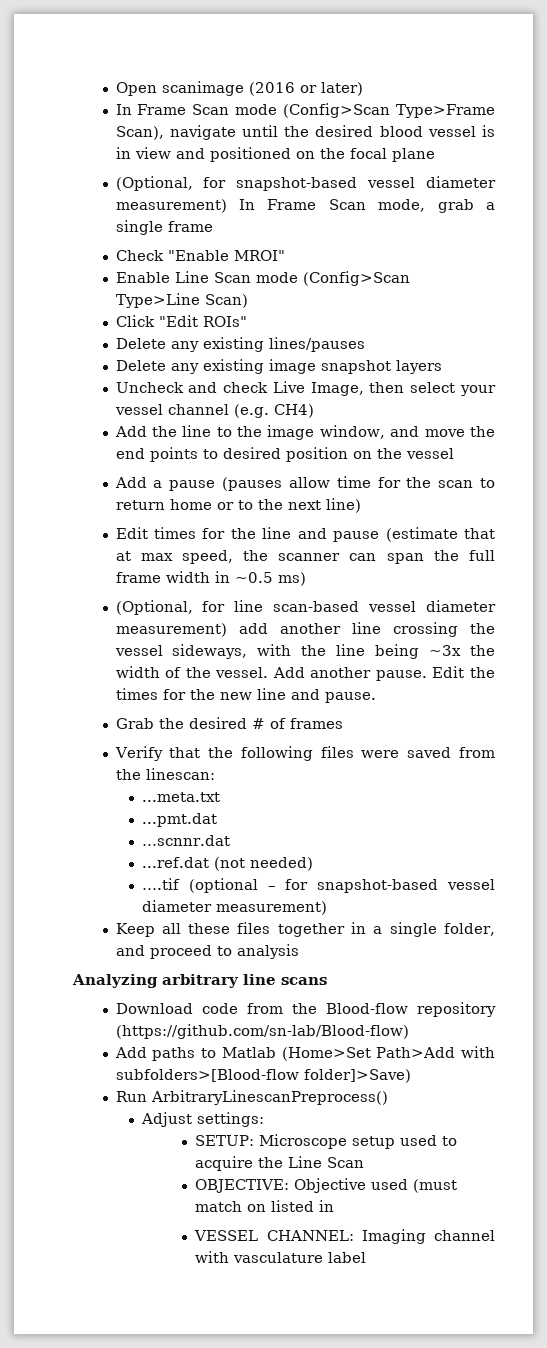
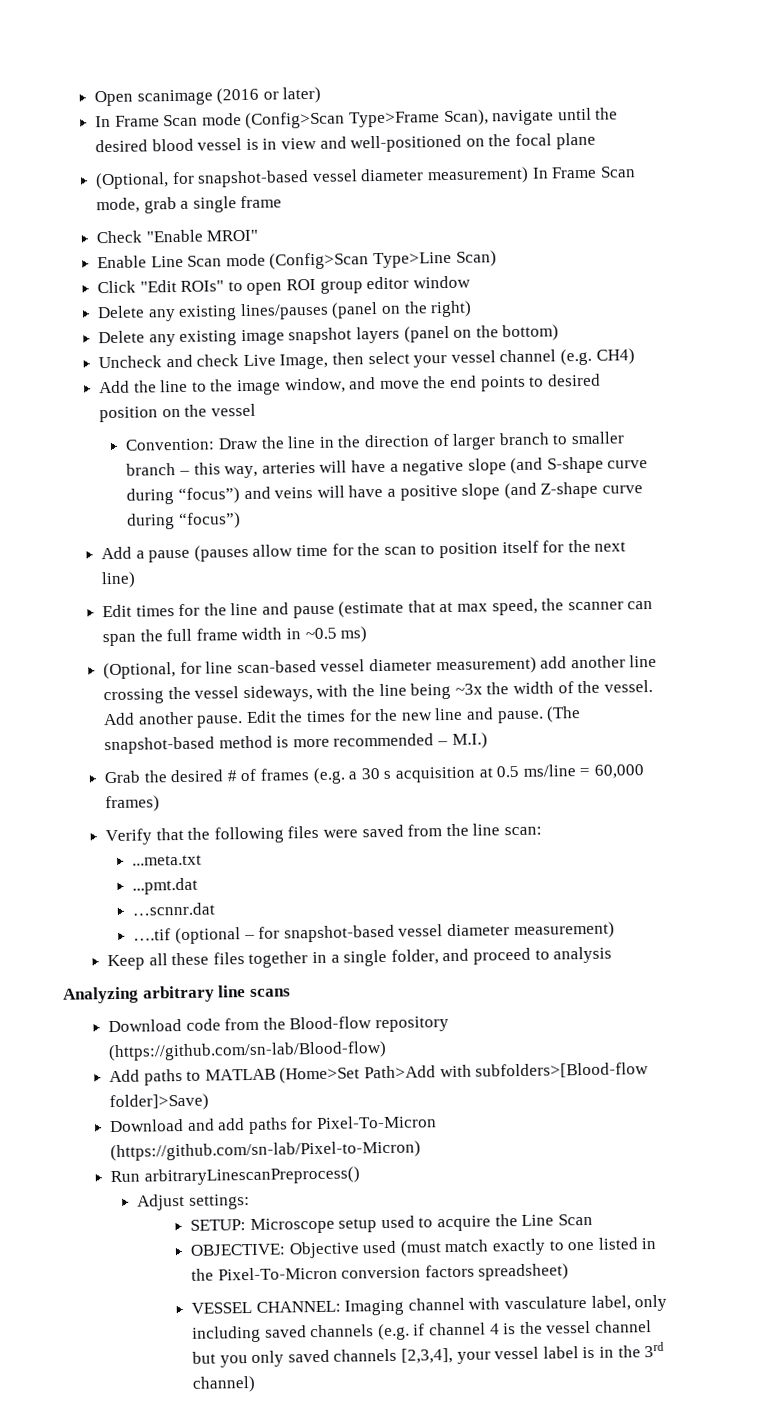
[209,147,291,162] positioned -> [350,134,463,153] well-positioned
(247, 321) none -> [227,275,471,295] to open ROI group editor window
(365, 344) none -> [331,300,473,319] (panel on the right)
(442, 367) none -> [403,324,560,343] (panel on the bottom)
(454, 453) none -> [125,431,625,451] [126,456,649,479] [126,481,643,505] [127,512,241,530] // Convention: Draw the line in the direction of larger branch to smaller branch – this way, arteries will have a negative slope (and S-shape curve during “focus”) and veins will have a positive slope (and Z-shape curve during “focus”)
[115,499,253,510] return home or to -> [438,540,565,559] position itself for
(376, 697) none -> [546,706,582,723] [104,732,488,755] (The snapshot-based method is more recommended – M.I.)
(343, 723) none -> [312,764,644,785] [105,795,161,813] (e.g. a 30 s acquisition at 0.5 ms/line = 60,000 frames)
[145,768,215,780] linescan: -> [472,823,542,836] line scan:
[142,857,314,871] // ...ref.dat (not needed) -> (216, 909) none
[221,1047,276,1058] Matlab -> [204,1068,276,1081] MATLAB
(411, 1076) none -> [110,1115,438,1135] [110,1140,422,1162] // Download and add paths for Pixel-To-Micron (https://github.com/sn-lab/Pixel-to-Micron)
[150,1090,388,1105] ArbitraryLinescanPreprocess() -> [143,1166,360,1186] arbitraryLinescanPreprocess()
[247,1204,267,1212] on -> [492,1238,595,1256] exactly to one
(335, 1206) none -> [191,1263,570,1281] the Pixel-To-Micron conversion factors spreadsheet)
[328,1252,367,1263] label -> [590,1294,668,1312] [192,1320,653,1343] [192,1341,665,1368] [192,1375,257,1393] label, only including saved channels (e.g. if channel 4 is the vessel channel but you only saved channels [2,3,4], your vessel label is in the 3rd channel)

